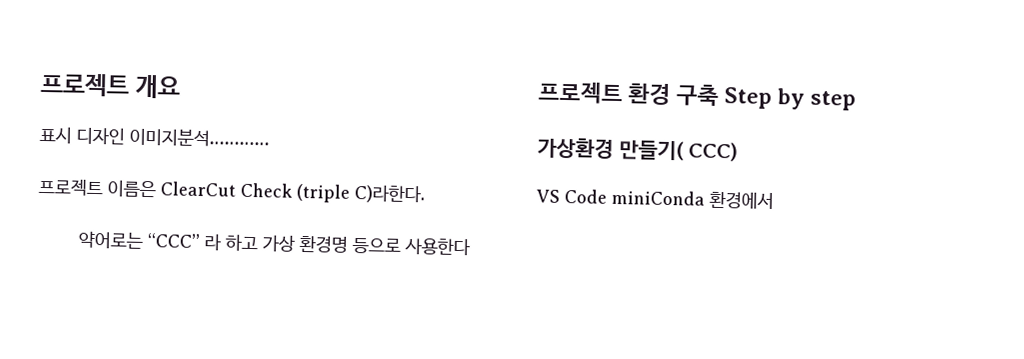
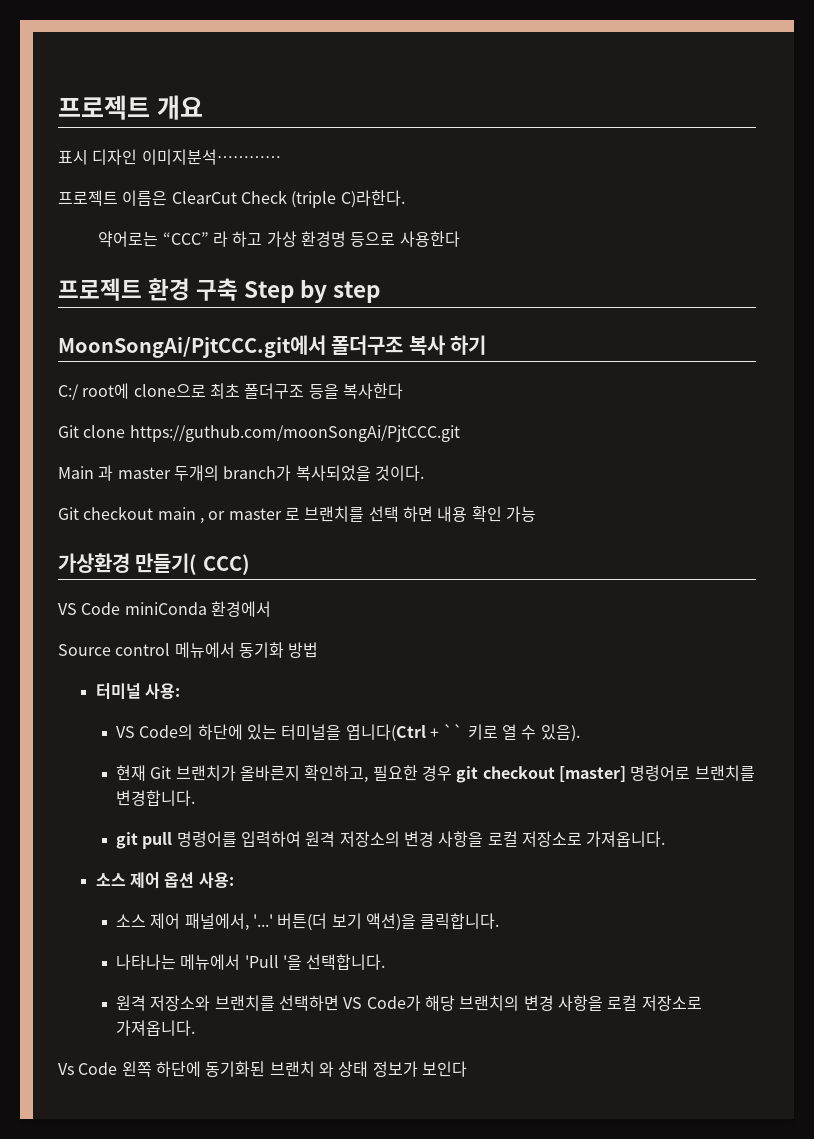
(857, 100) none -> [58,335,487,358] [58,383,403,400] [58,425,460,442] [58,465,424,481] [58,506,536,524] // MoonSongAi/PjtCCC.git에서 폴더구조 복사 하기 // C:/ root에 clone으로 최초 폴더구조 등을 복사한다 // Git clone https://guthub.com/moonSongAi/PjtCCC.git // Main 과 master 두개의 branch가 복사되었을 것이다. // Git checkout main , or master 로 브랜치를 선택 하면 내용 확인 가능
(774, 200) none -> [58,642,319,658] [95,683,181,700] [115,724,580,742] [115,765,755,783] [115,790,195,806] [115,831,666,849] [95,872,234,889] [115,913,500,931] [115,954,386,970] [115,995,702,1011] [115,1020,195,1036] [58,1061,467,1077] // Source control 메뉴에서 동기화 방법 // 터미널 사용: // VS Code의 하단에 있는 터미널을 엽니다(Ctrl + `` 키로 열 수 있음). // 현재 Git 브랜치가 올바른지 확인하고, 필요한 경우 git checkout [master] 명령어로 브랜치를 변경합니다. // git pull 명령어를 입력하여 원격 저장소의 변경 사항을 로컬 저장소로 가져옵니다. // 소스 제어 옵션 사용: // 소스 제어 패널에서, '...' 버튼(더 보기 액션)을 클릭합니다. // 나타나는 메뉴에서 'Pull '을 선택합니다. // 원격 저장소와 브랜치를 선택하면 VS Code가 해당 브랜치의 변경 사항을 로컬 저장소로 가져옵니다. // Vs Code 왼쪽 하단에 동기화된 브랜치 와 상태 정보가 보인다

